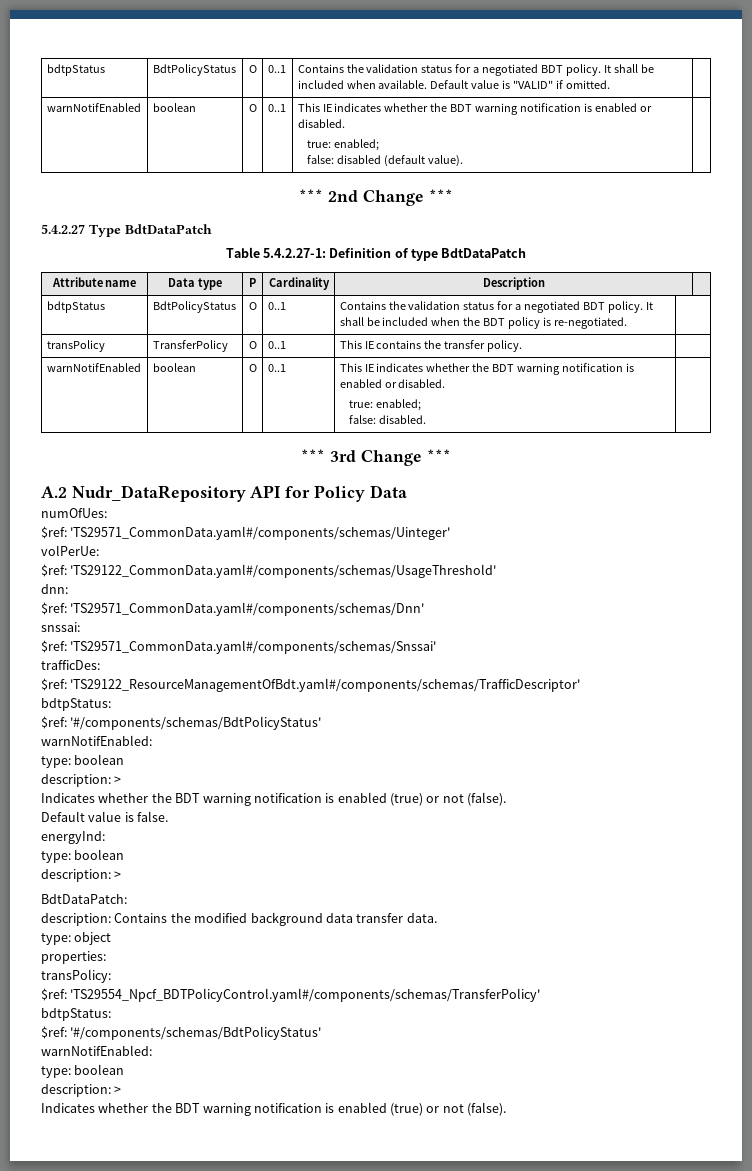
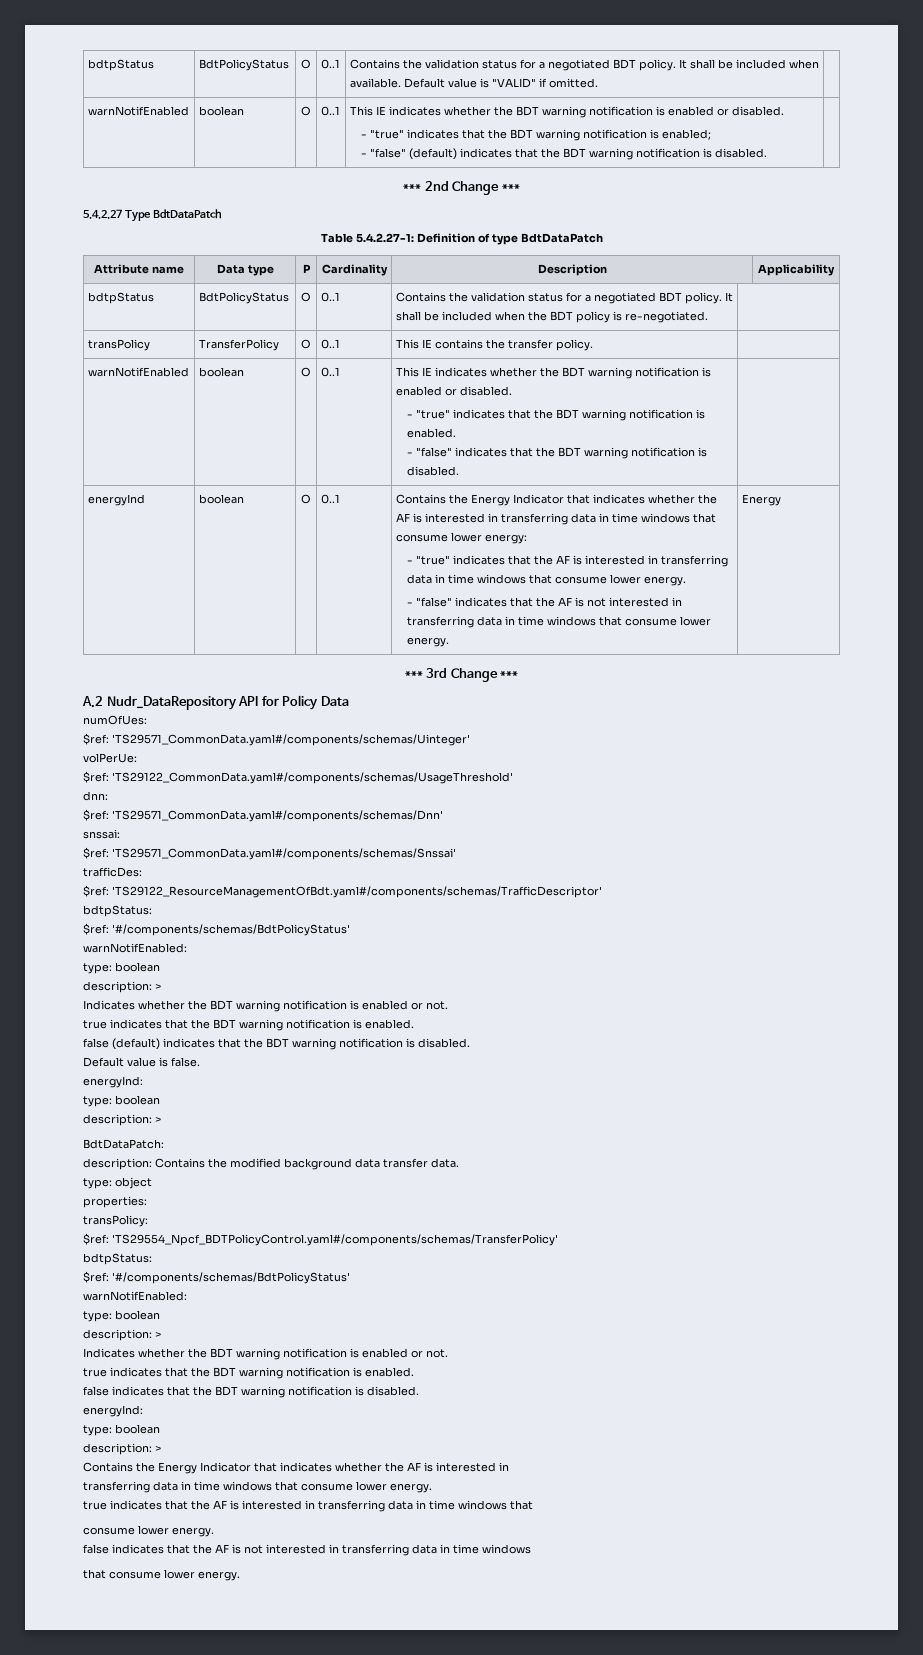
[307,139,380,151] [307,155,464,167] true: enabled; // false: disabled (default value). -> [361,129,712,141] [361,148,768,160] - "true" indicates that the BDT warning notification is enabled; // - "false" (default) indicates that the BDT warning notification is disabled.
(545, 283) none -> [758,264,835,276] Applicability
[349,399,422,411] [349,415,427,424] true: enabled; // false: disabled. | -> [407,409,706,421] [407,428,457,438] [407,447,708,459] [407,466,460,476] [87,494,145,506] [198,494,244,504] [301,494,311,504] [320,494,340,504] [395,494,717,506] [395,513,716,525] [395,532,527,544] [407,555,729,567] [407,574,687,586] [407,597,683,607] [407,616,712,628] [407,637,450,647] [741,494,781,506] - "true" indicates that the BDT warning notification is enabled. // - "false" indicates that the BDT warning notification is disabled. | // energyInd | boolean | O | 0..1 | Contains the Energy Indicator that indicates whether the AF is interested in transferring data in time windows that consume lower energy: // - "true" indicates that the AF is interested in transferring data in time windows that consume lower energy. // - "false" indicates that the AF is not interested in transferring data in time windows that consume lower energy. | Energy
[390,792,507,806] (true) or not (false). -> [411,1001,448,1010] [83,1019,414,1031] [83,1038,470,1050] or not. // true indicates that the BDT warning notification is enabled. // false (default) indicates that the BDT warning notification is disabled.
[390,1102,507,1116] (true) or not (false). -> [411,1349,448,1358] [83,1367,414,1379] [83,1386,419,1398] [83,1405,143,1417] [83,1424,160,1436] [83,1443,161,1455] [83,1462,509,1474] [83,1481,432,1493] [83,1500,533,1512] [83,1525,214,1537] [83,1544,531,1556] [83,1569,240,1581] or not. // true indicates that the BDT warning notification is enabled. // false indicates that the BDT warning notification is disabled. // energyInd: // type: boolean // description: > // Contains the Energy Indicator that indicates whether the AF is interested in // transferring data in time windows that consume lower energy. // true indicates that the AF is interested in transferring data in time windows that // consume lower energy. // false indicates that the AF is not interested in transferring data in time windows // that consume lower energy.

